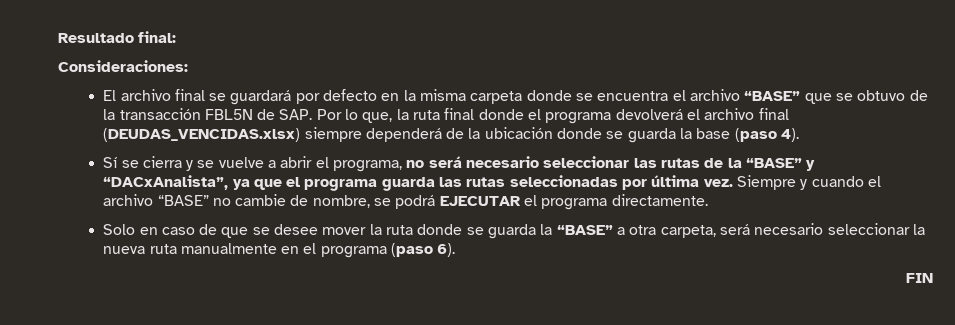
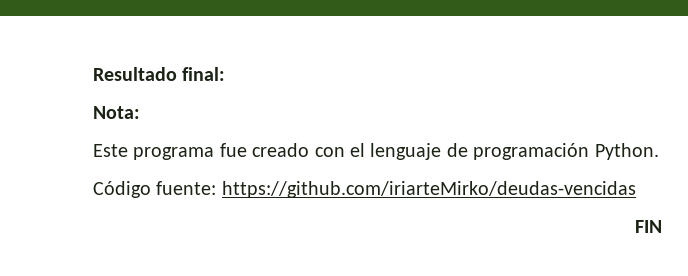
[58,60,188,72] [103,89,928,105] [103,108,789,124] [103,127,800,143] [103,156,816,172] [103,175,881,191] [103,194,708,210] [103,223,925,239] [103,243,456,258] Consideraciones: // El archivo final se guardará por defecto en la misma carpeta donde se encuentra el archivo “BASE” que se obtuvo de la transacción FBL5N de SAP. Por lo que, la ruta final donde el programa devolverá el archivo final (DEUDAS_VENCIDAS.xlsx) siempre dependerá de la ubicación donde se guarda la base (paso 4). // Sí se cierra y se vuelve a abrir el programa, no será necesario seleccionar las rutas de la “BASE” y “DACxAnalista”, ya que el programa guarda las rutas seleccionadas por última vez. Siempre y cuando el archivo “BASE” no cambie de nombre, se podrá EJECUTAR el programa directamente. // Solo en caso de que se desee mover la ruta donde se guarda la “BASE” a otra carpeta, será necesario seleccionar la nueva ruta manualmente en el programa (paso 6). -> [93,106,140,119] [93,143,659,160] [93,181,636,198] Nota: // Este programa fue creado con el lenguaje de programación Python. // Código fuente: https://github.com/iriarteMirko/deudas-vencidas

